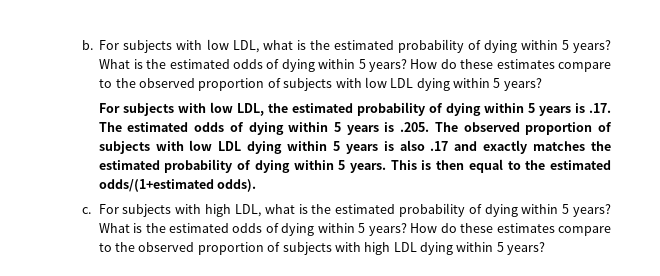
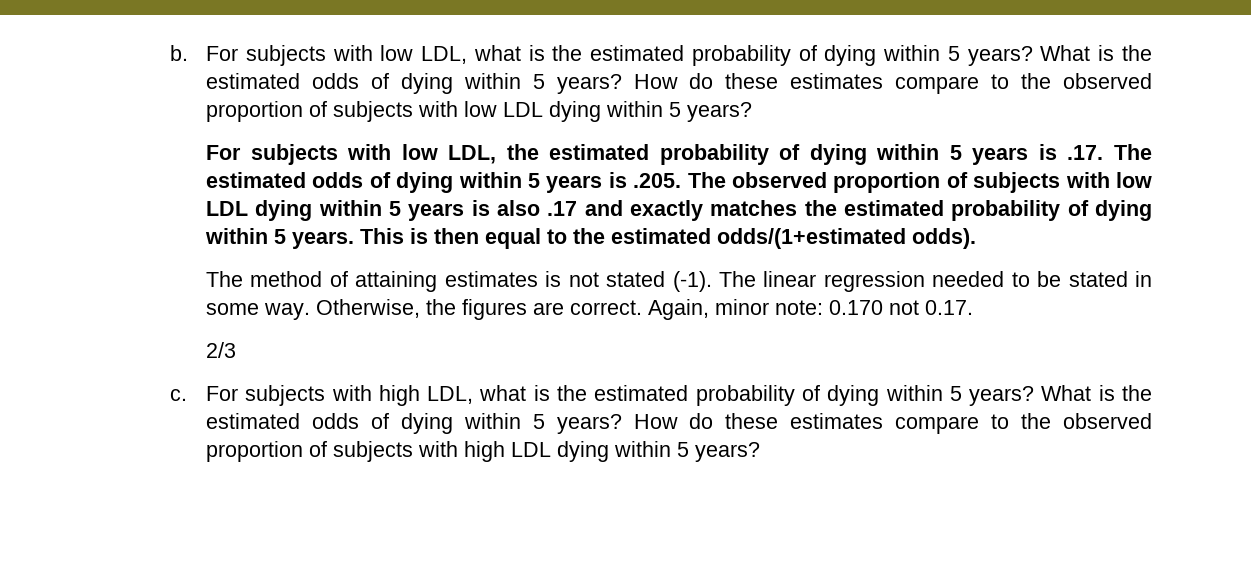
(257, 185) none -> [206,271,1152,292] [206,299,974,320] [206,342,237,358] // The method of attaining estimates is not stated (-1). The linear regression needed to be stated in some way. Otherwise, the figures are correct. Again, minor note: 0.170 not 0.17. // 2/3

